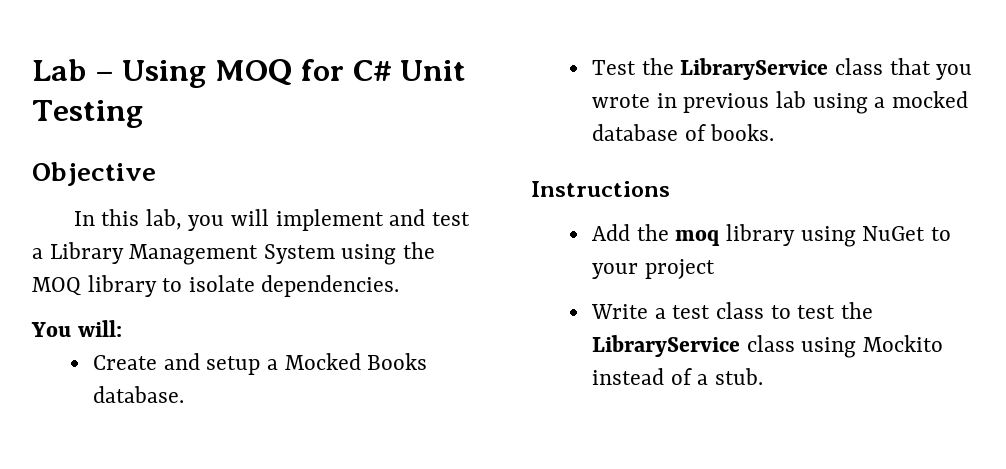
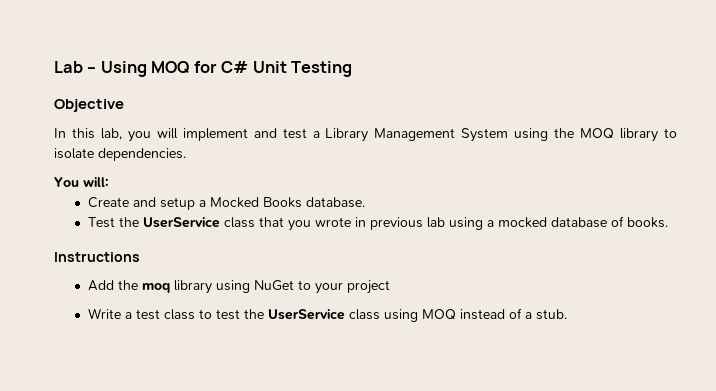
[680,58,829,80] LibraryService -> [142,217,220,228] UserService
[592,335,741,357] LibraryService -> [267,309,345,320] UserService
[862,335,943,352] Mockito -> [421,309,456,320] MOQ

